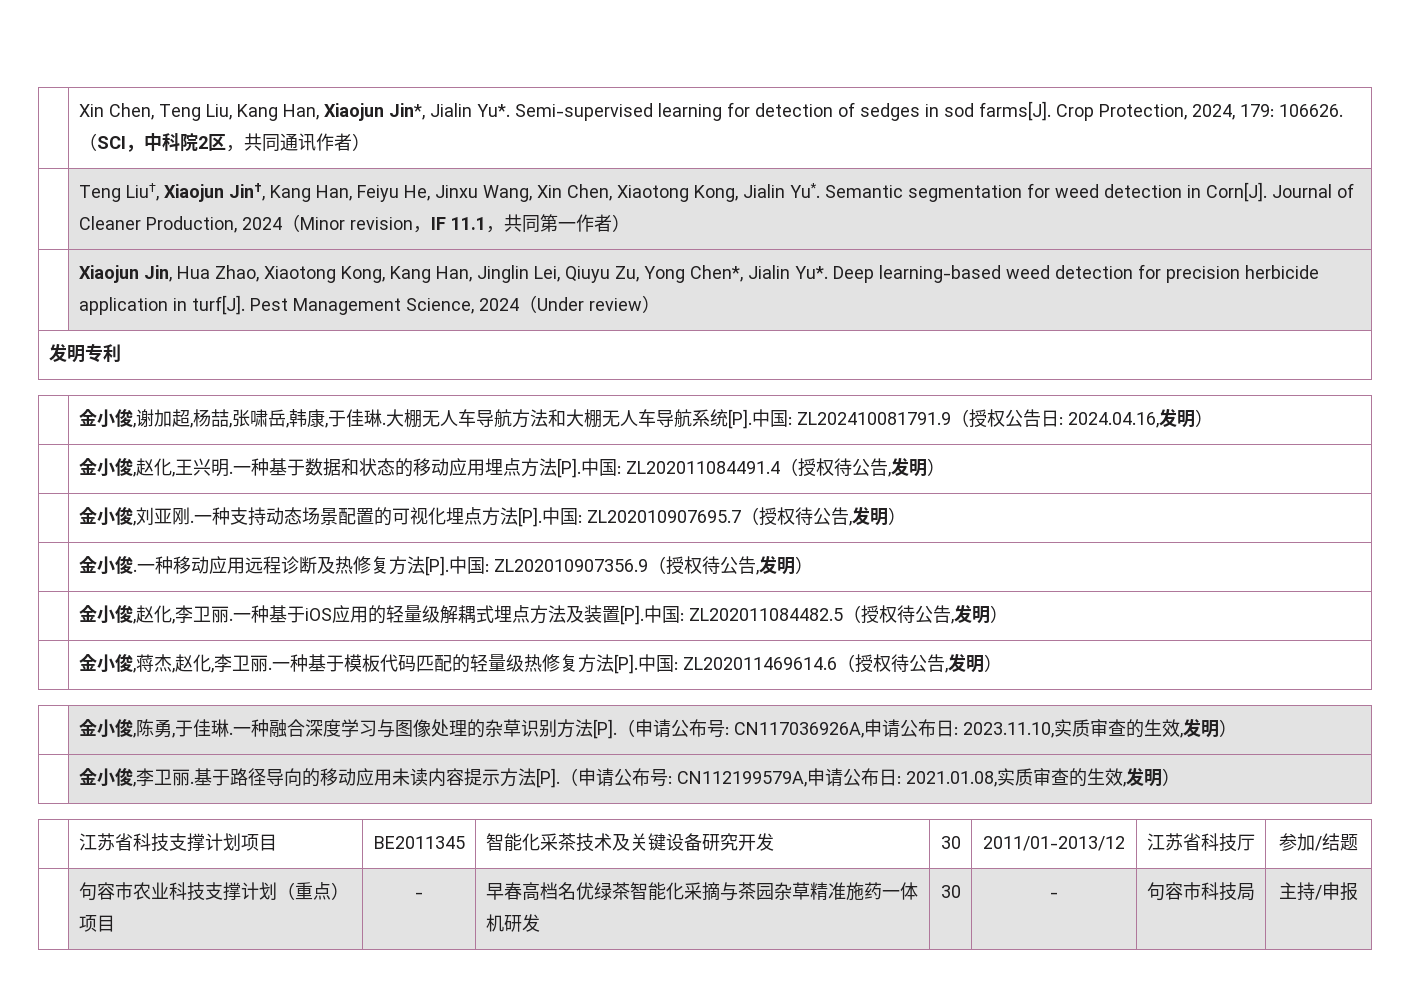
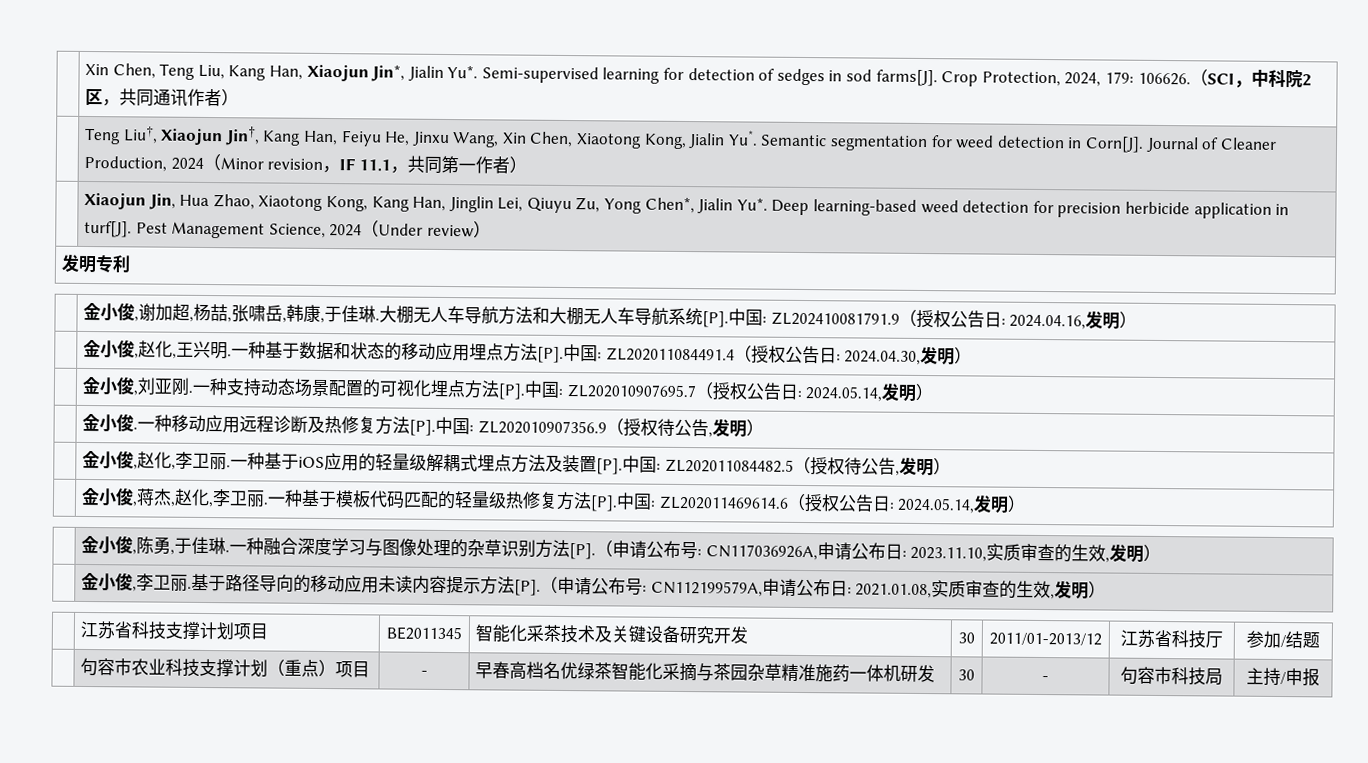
[833,458,891,477] 待公告, -> [784,345,922,365] 公告日: 2024.04.30,
[794,507,852,526] 待公告, -> [745,382,883,402] 公告日: 2024.05.14,
[890,654,948,673] 待公告, -> [837,494,976,514] 公告日: 2024.05.14,

